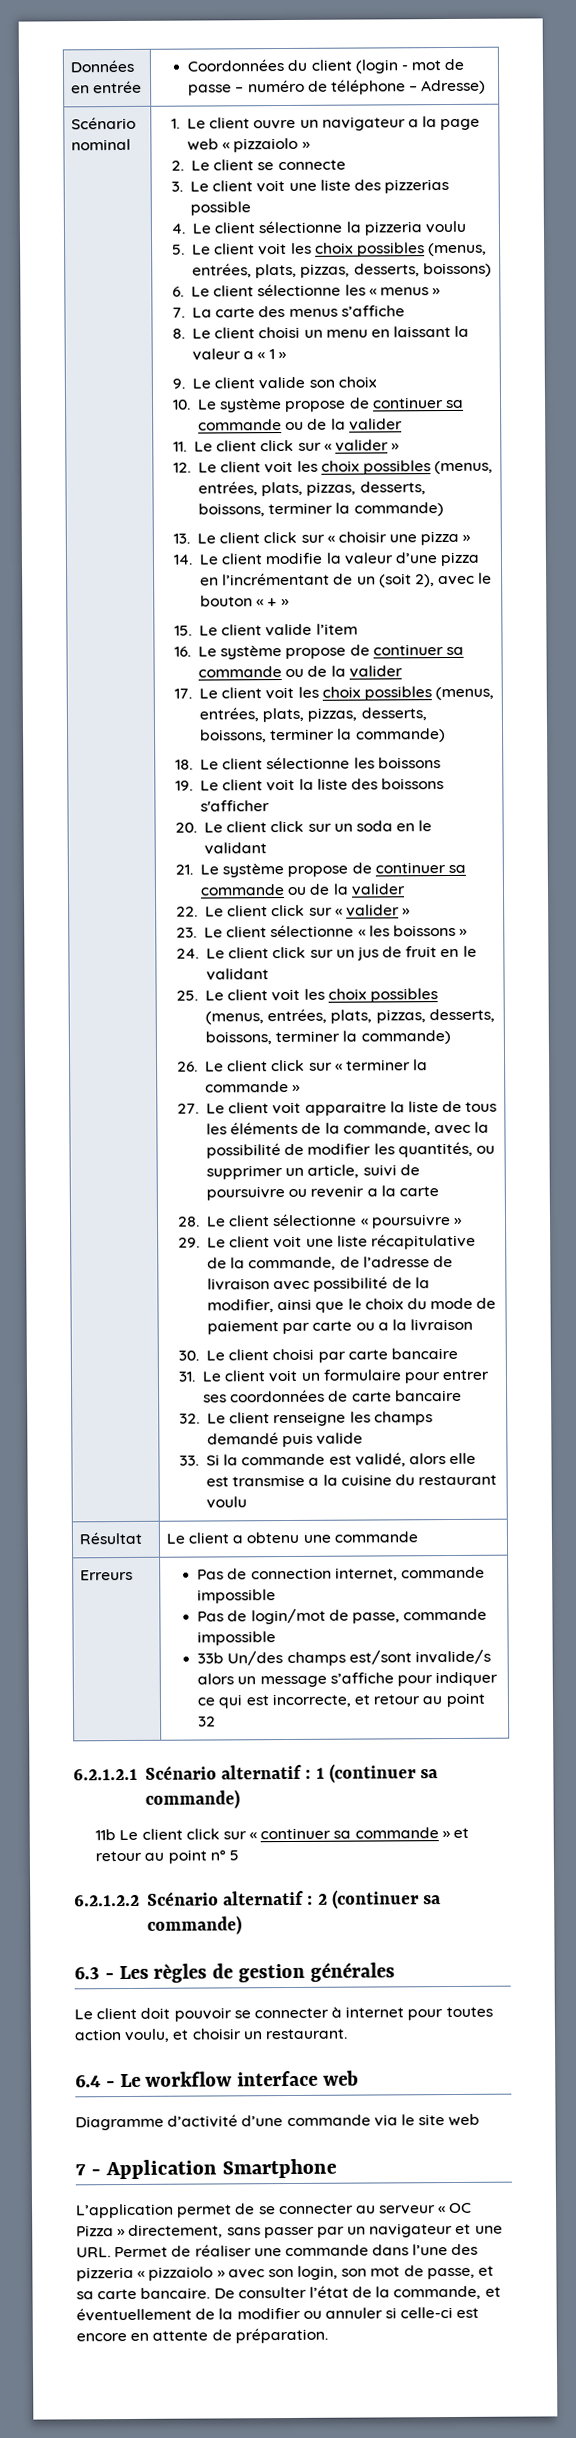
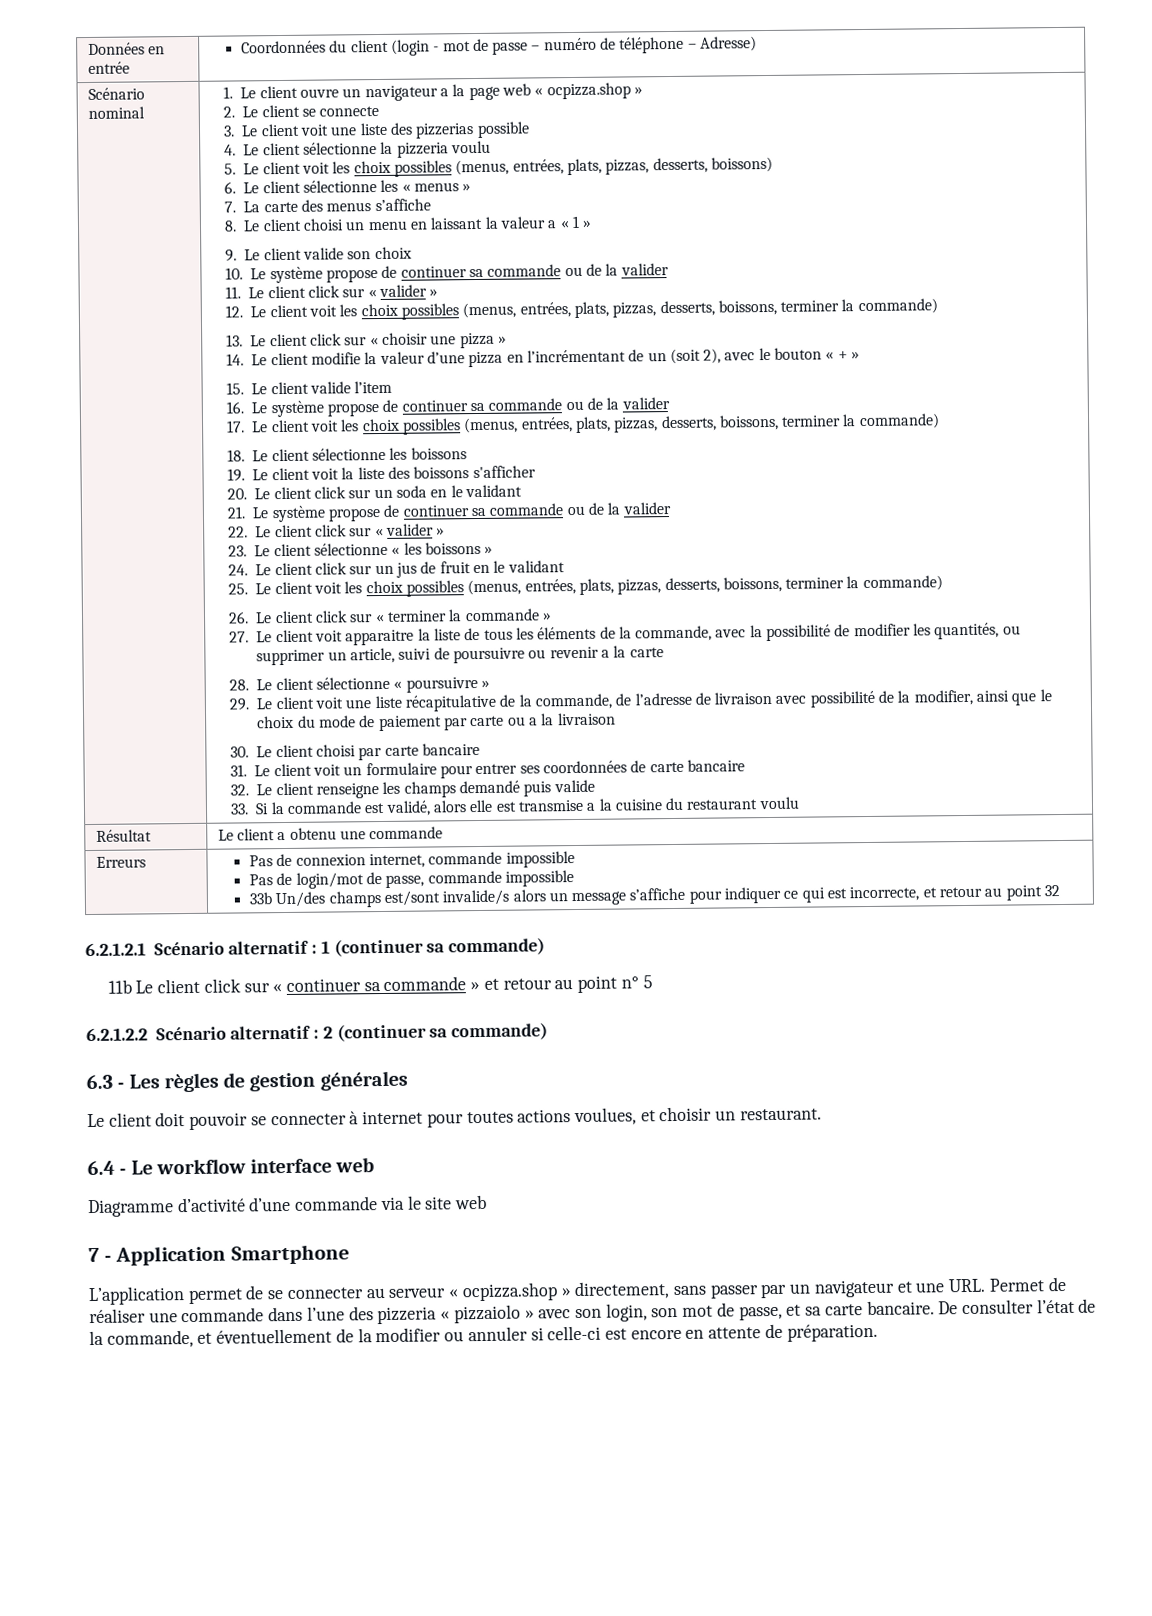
[233,137,299,153] pizzaiolo -> [546,82,631,100] ocpizza.shop
[250,1567,332,1580] connection -> [295,854,366,866] connexion
[74,2028,171,2043] action voulu, -> [517,1107,637,1126] actions voulues,
[449,2202,473,2214] [76,2225,114,2237] OC Pizza -> [461,1282,558,1302] ocpizza.shop

